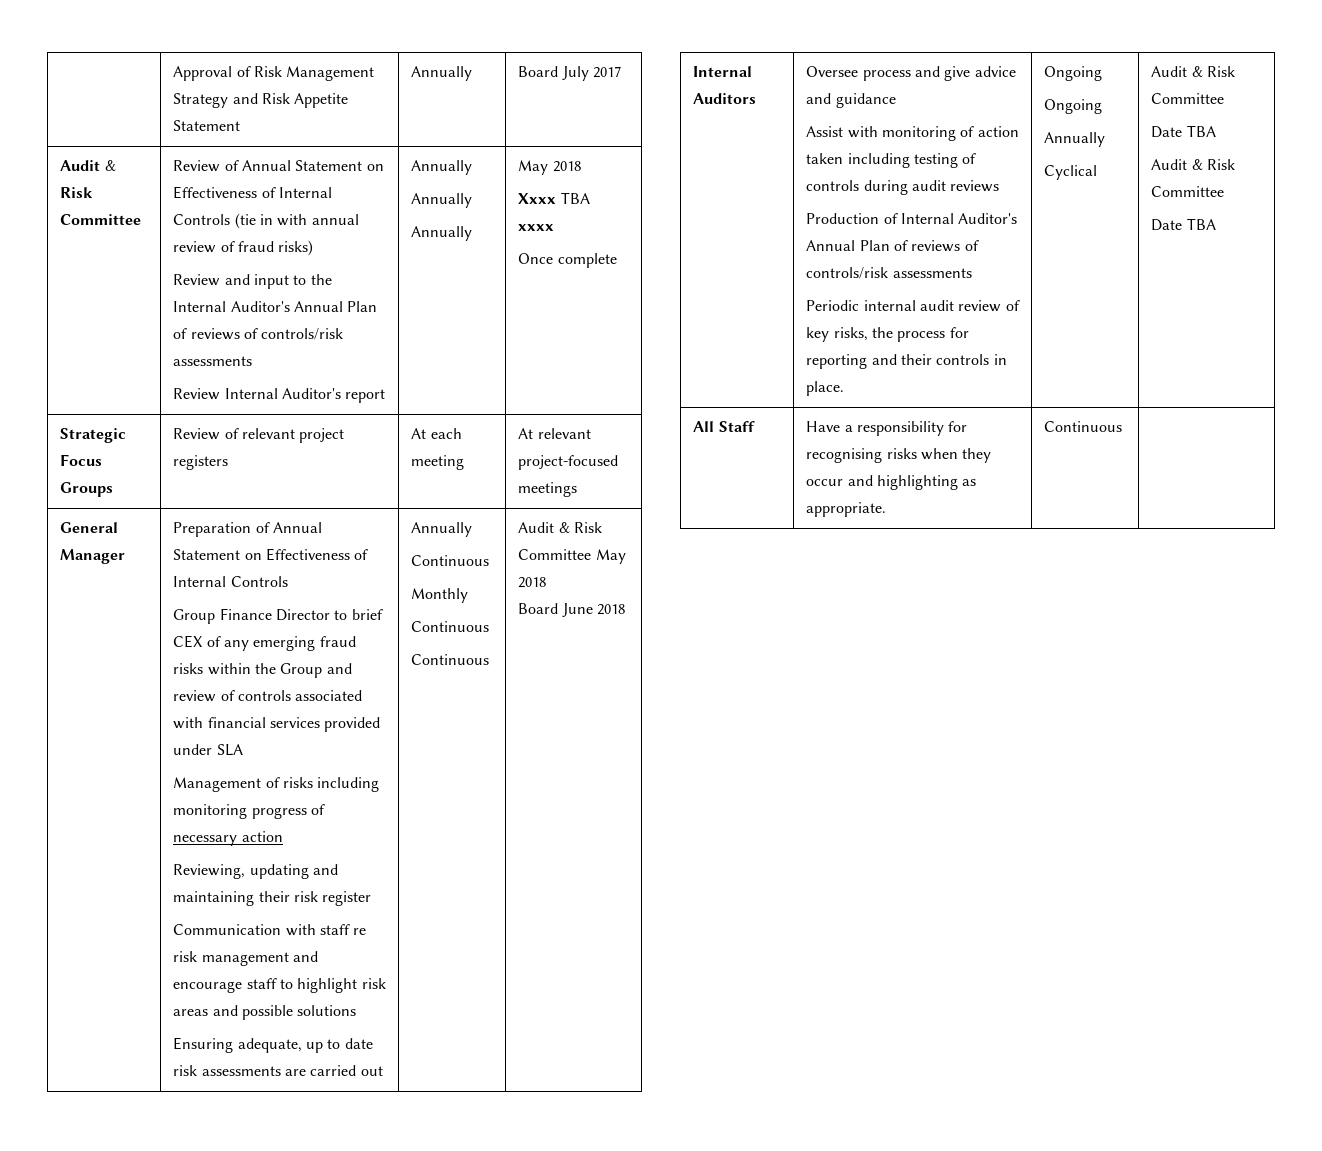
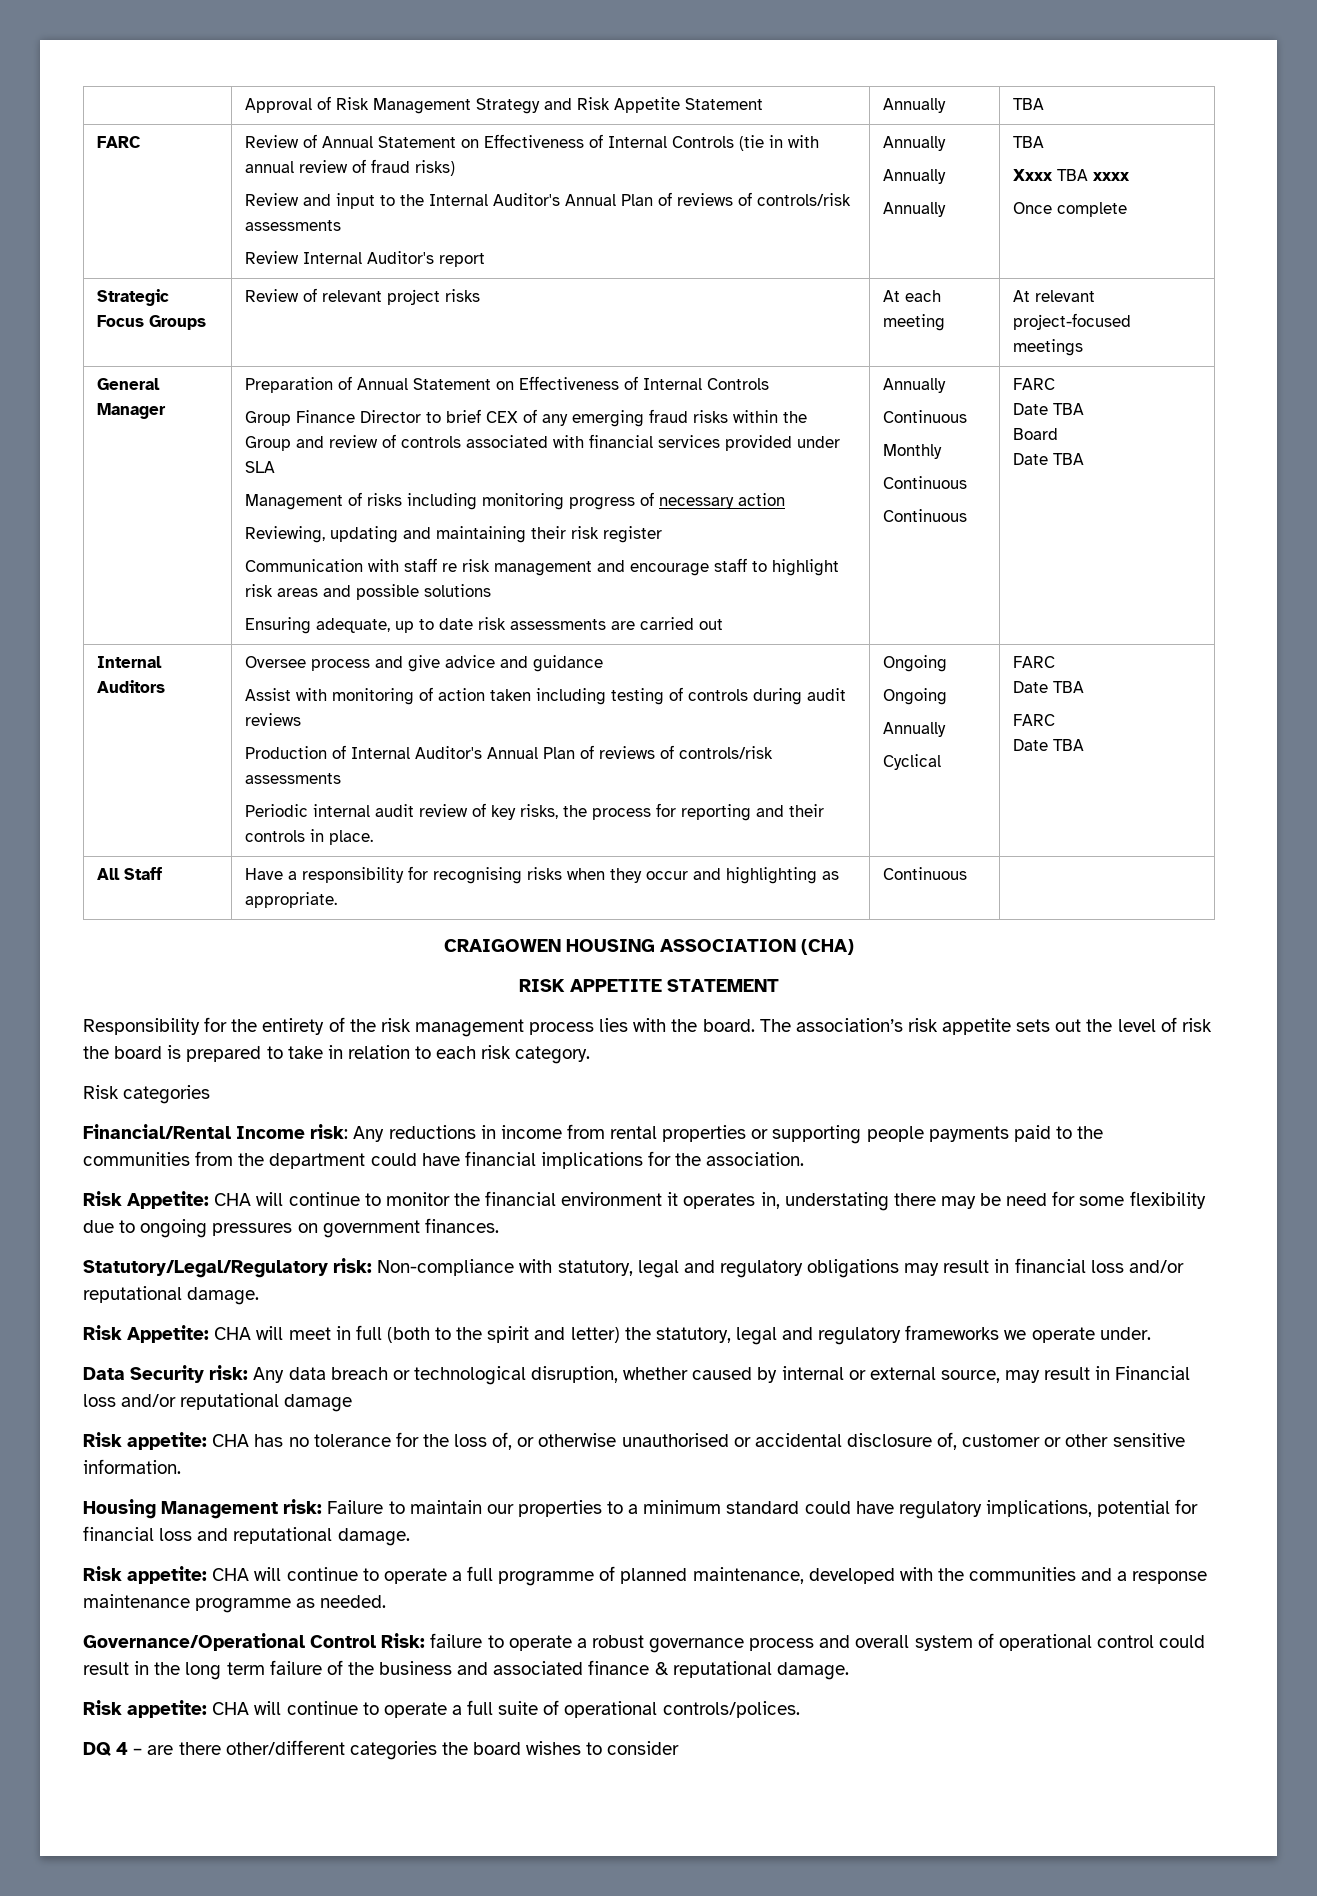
[518,66,621,81] [60,160,116,171] [60,187,94,198] [60,214,142,225] Board July 2017 // Audit & Risk Committee -> [1012,98,1044,110] [96,136,141,148] TBA // FARC
[518,160,581,175] May 2018 -> [1012,136,1044,148] TBA
[173,455,229,470] registers -> [444,289,480,302] risks
[518,522,602,533] [518,549,626,564] [518,577,547,588] [518,603,625,617] Audit & Risk Committee May 2018 // Board June 2018 -> [1012,378,1055,390] [1012,403,1084,415] [1012,428,1058,440] [1012,453,1084,465] FARC // Date TBA // Board // Date TBA
[1151,66,1235,77] [1151,93,1225,104] [1151,125,1216,138] [1151,159,1235,170] [1151,186,1225,197] Audit & Risk Committee // Date TBA // Audit & Risk Committee -> [1012,656,1055,668] [1012,681,1084,693] [1012,714,1055,726] FARC // Date TBA // FARC
(1123, 426) none -> [443,939,855,955] [518,979,780,992] [83,1017,1212,1037] [83,1045,591,1064] [83,1085,211,1104] [83,1124,1104,1144] [83,1151,805,1169] [83,1191,1206,1211] [83,1218,499,1238] [83,1258,1184,1278] [83,1286,260,1305] [83,1325,1151,1345] [83,1365,1191,1385] [83,1393,353,1412] [83,1432,1185,1450] [83,1459,181,1474] [83,1499,1199,1519] [83,1526,410,1546] [83,1566,1208,1586] [83,1594,387,1613] [83,1633,1206,1653] [83,1660,849,1680] [83,1700,800,1718] [83,1740,680,1760] // CRAIGOWEN HOUSING ASSOCIATION (CHA) // RISK APPETITE STATEMENT // Responsibility for the entirety of the risk management process lies with the board. The association’s risk appetite sets out the level of risk the board is prepared to take in relation to each risk category. // Risk categories // Financial/Rental Income risk: Any reductions in income from rental properties or supporting people payments paid to the communities from the department could have financial implications for the association. // Risk Appetite: CHA will continue to monitor the financial environment it operates in, understating there may be need for some flexibility due to ongoing pressures on government finances. // Statutory/Legal/Regulatory risk: Non-compliance with statutory, legal and regulatory obligations may result in financial loss and/or reputational damage. // Risk Appetite: CHA will meet in full (both to the spirit and letter) the statutory, legal and regulatory frameworks we operate under. // Data Security risk: Any data breach or technological disruption, whether caused by internal or external source, may result in Financial loss and/or reputational damage // Risk appetite: CHA has no tolerance for the loss of, or otherwise unauthorised or accidental disclosure of, customer or other sensitive information. // Housing Management risk: Failure to maintain our properties to a minimum standard could have regulatory implications, potential for financial loss and reputational damage. // Risk appetite: CHA will continue to operate a full programme of planned maintenance, developed with the communities and a response maintenance programme as needed. // Governance/Operational Control Risk: failure to operate a robust governance process and overall system of operational control could result in the long term failure of the business and associated finance & reputational damage. // Risk appetite: CHA will continue to operate a full suite of operational controls/polices. // DQ 4 – are there other/different categories the board wishes to consider

